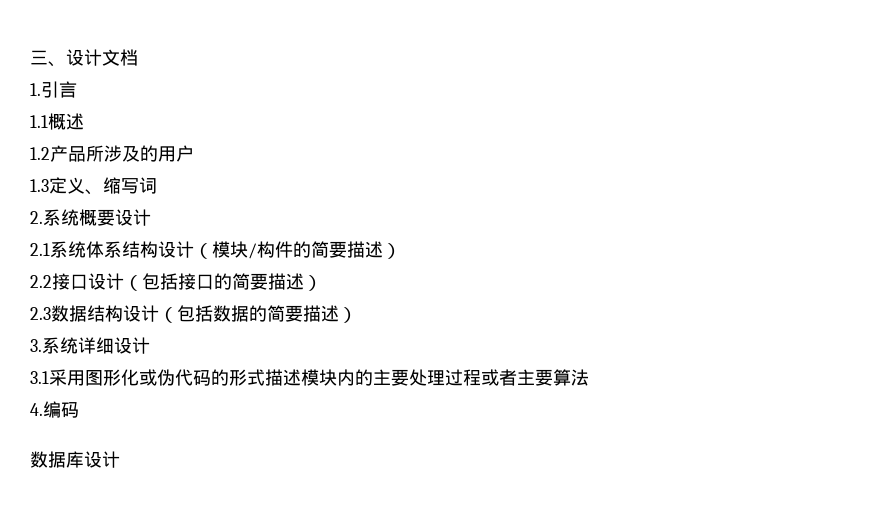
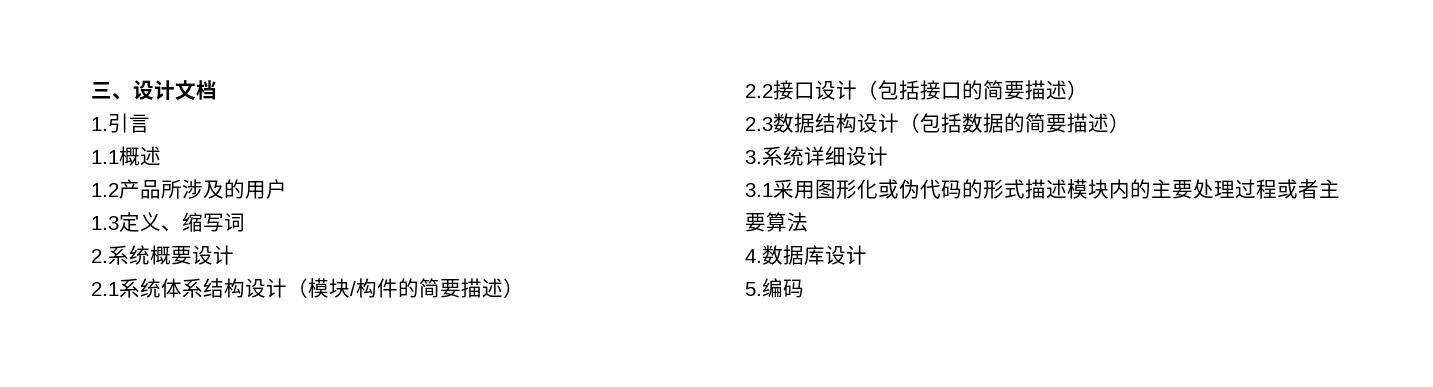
[43,401,79,418] 编码 // -> (762, 256) none
(120, 459) none -> [745,278,804,298] // 5.编码

